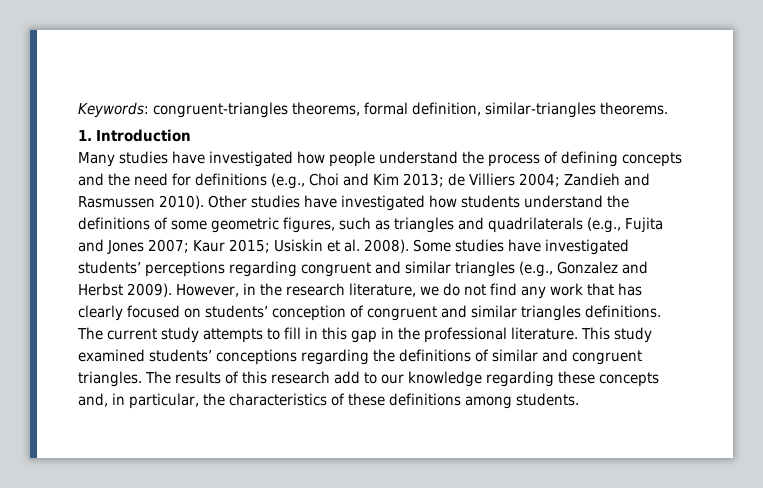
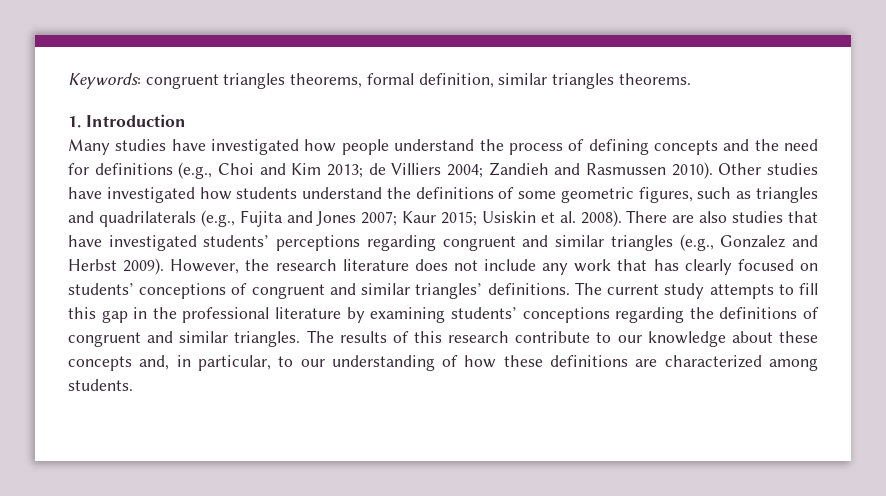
[153,102,288,118] congruent-triangles -> [145,73,286,89] congruent triangles
[485,102,596,118] similar-triangles -> [498,73,615,89] similar triangles
[413,239,504,252] Some studies -> [626,210,818,223] There are also studies that
[243,283,256,295] in -> (240, 266) none
[349,283,517,297] literature, we do not find -> [342,259,537,271] literature does not include
[272,305,581,321] conception of congruent and similar triangles -> [139,283,483,299] conceptions of congruent and similar triangles’
[305,327,318,339] in -> (819, 289) none
[511,327,652,343] [78,349,145,362] literature. This study examined -> [275,307,446,323] literature by examining
[492,349,642,365] similar and congruent -> [68,331,229,347] congruent and similar
[334,371,360,384] add -> [515,331,591,343] contribute
[486,371,554,387] regarding -> [731,331,773,343] about
[203,393,461,406] the characteristics of these definitions -> [278,355,762,371] to our understanding of how these definitions are characterized

